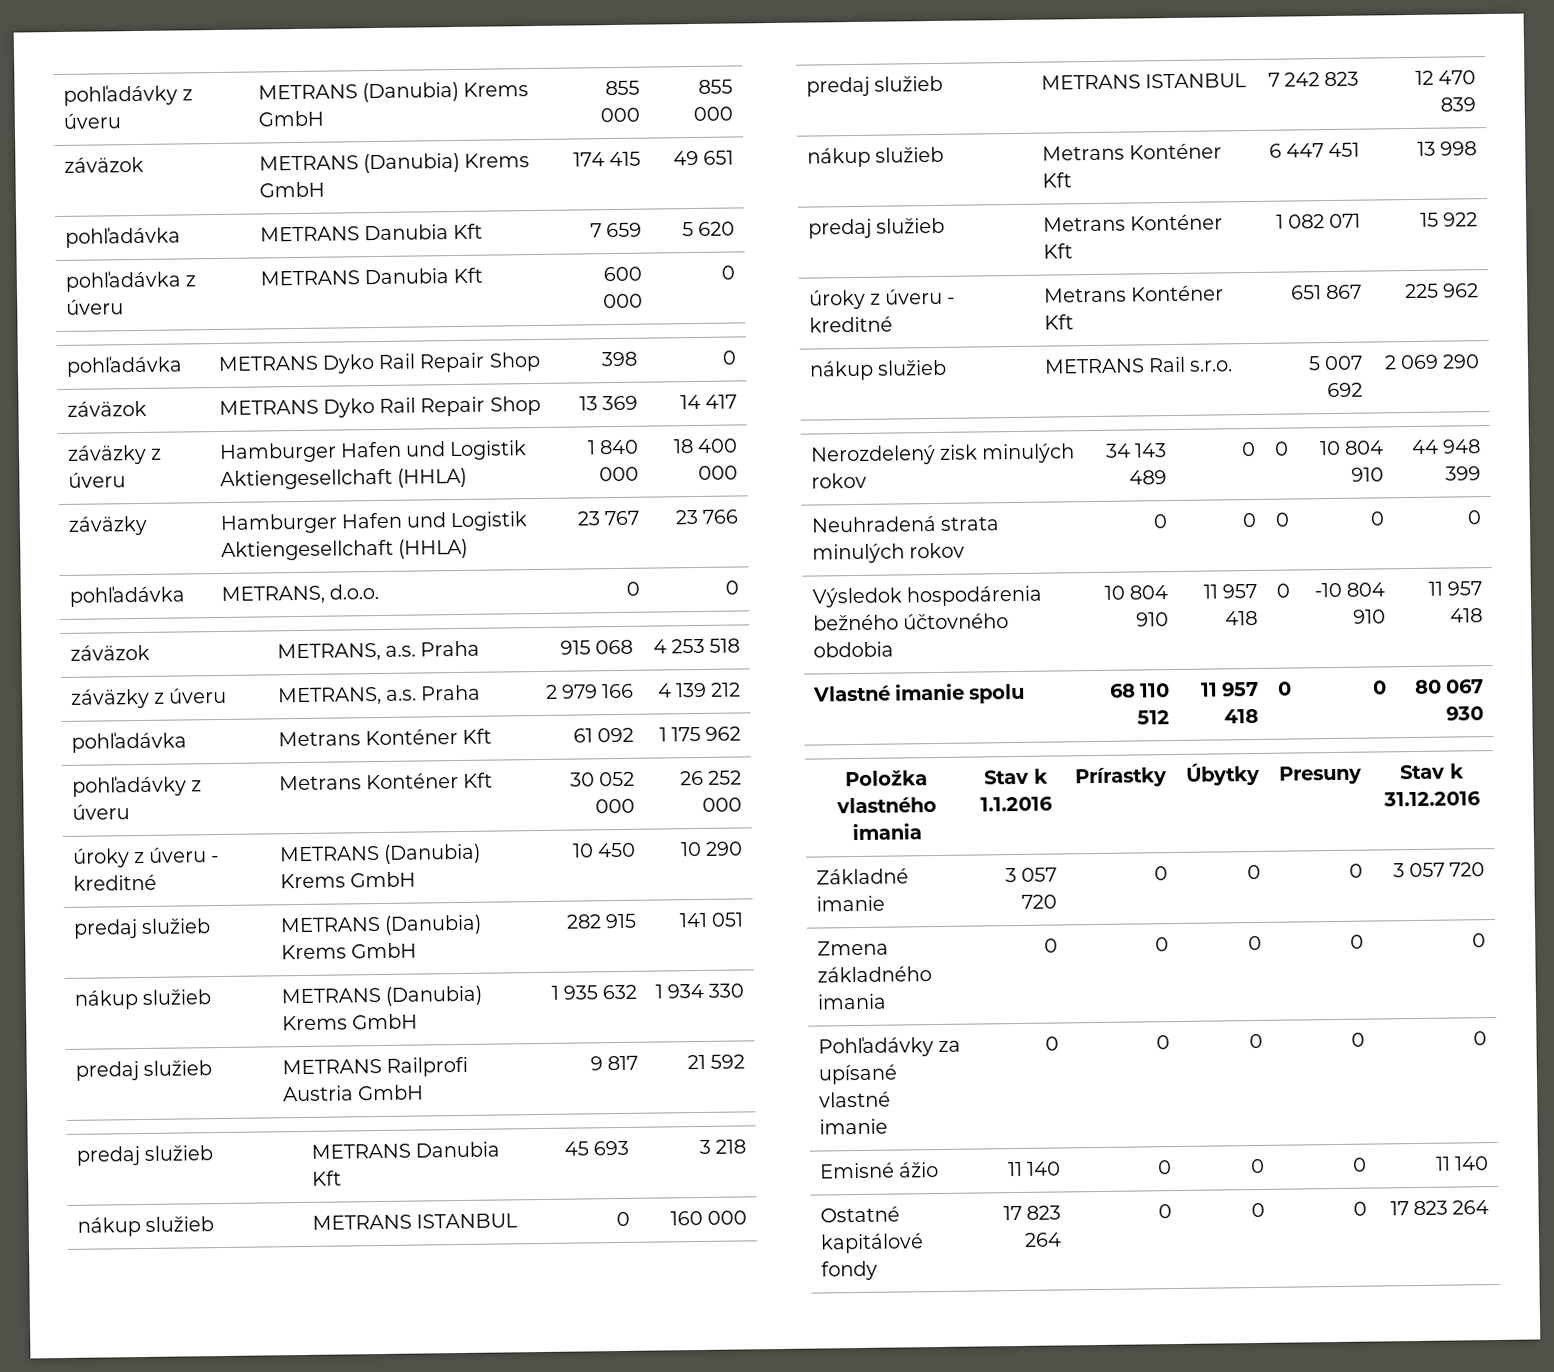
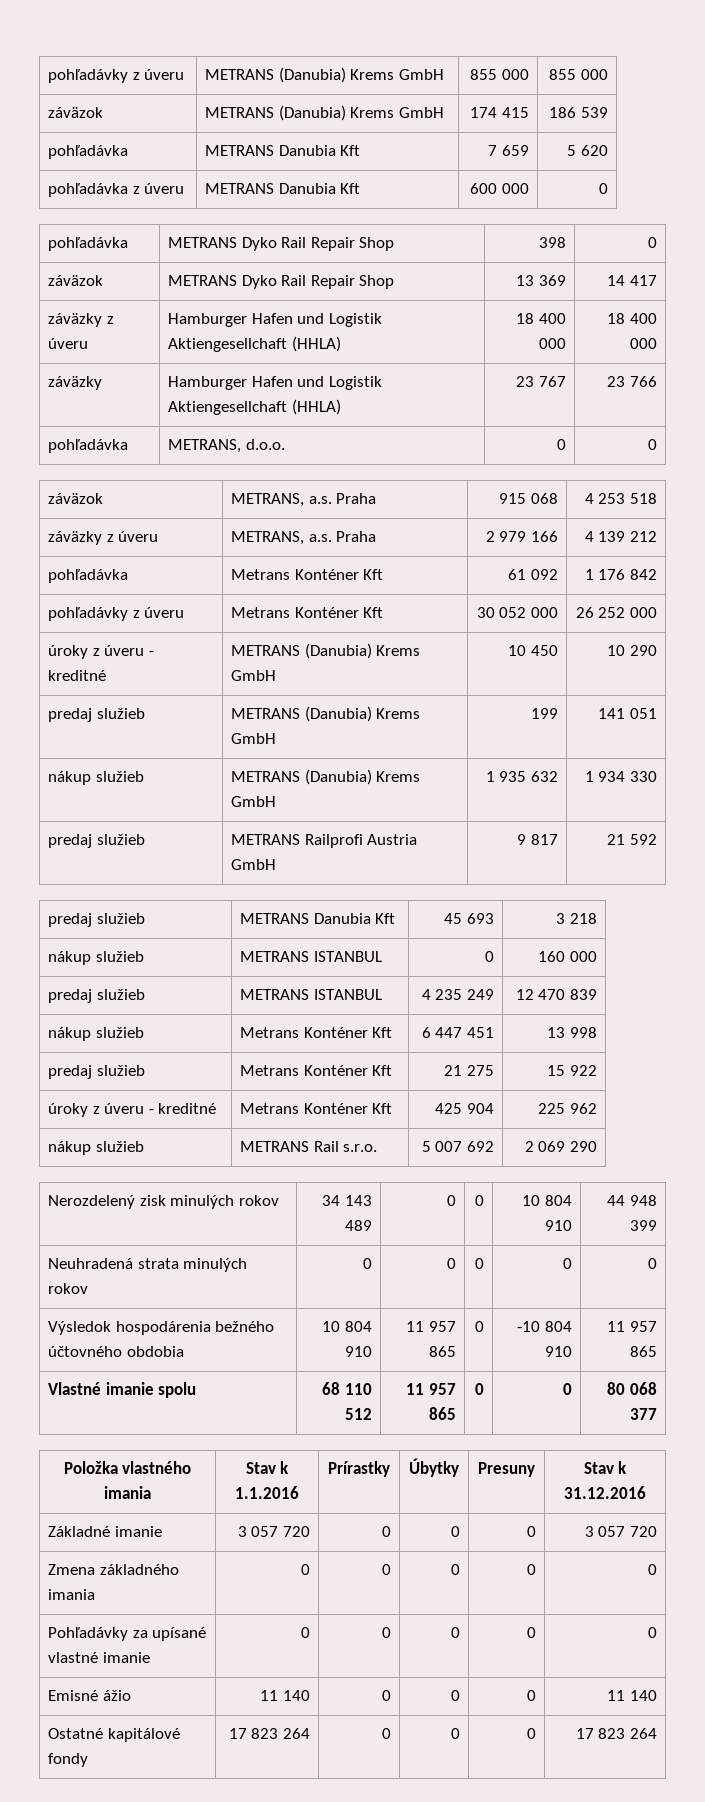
[673,150,735,166] 49 651 -> [549,107,609,118] 186 539
[587,439,640,455] 1 840 -> [516,313,567,324] 18 400
[671,726,742,742] 175 962 -> [598,569,658,580] 176 842
[566,913,638,929] 282 915 -> [531,708,559,719] 199
[1267,71,1360,87] 7 242 823 -> [421,989,495,1000] 4 235 249
[1275,213,1362,229] 1 082 071 -> [444,1065,495,1076] 21 275
[1291,284,1363,300] 651 867 -> [435,1103,495,1114] 425 904
[1225,610,1259,626] 418 -> [429,1346,457,1357] 865
[1450,608,1484,623] 418 -> [630,1346,658,1357] 865
[1224,708,1260,724] 418 -> [429,1407,457,1420] 865
[1445,679,1485,694] [1446,706,1485,721] 067 930 -> [630,1382,658,1395] [630,1408,658,1420] 068 377

